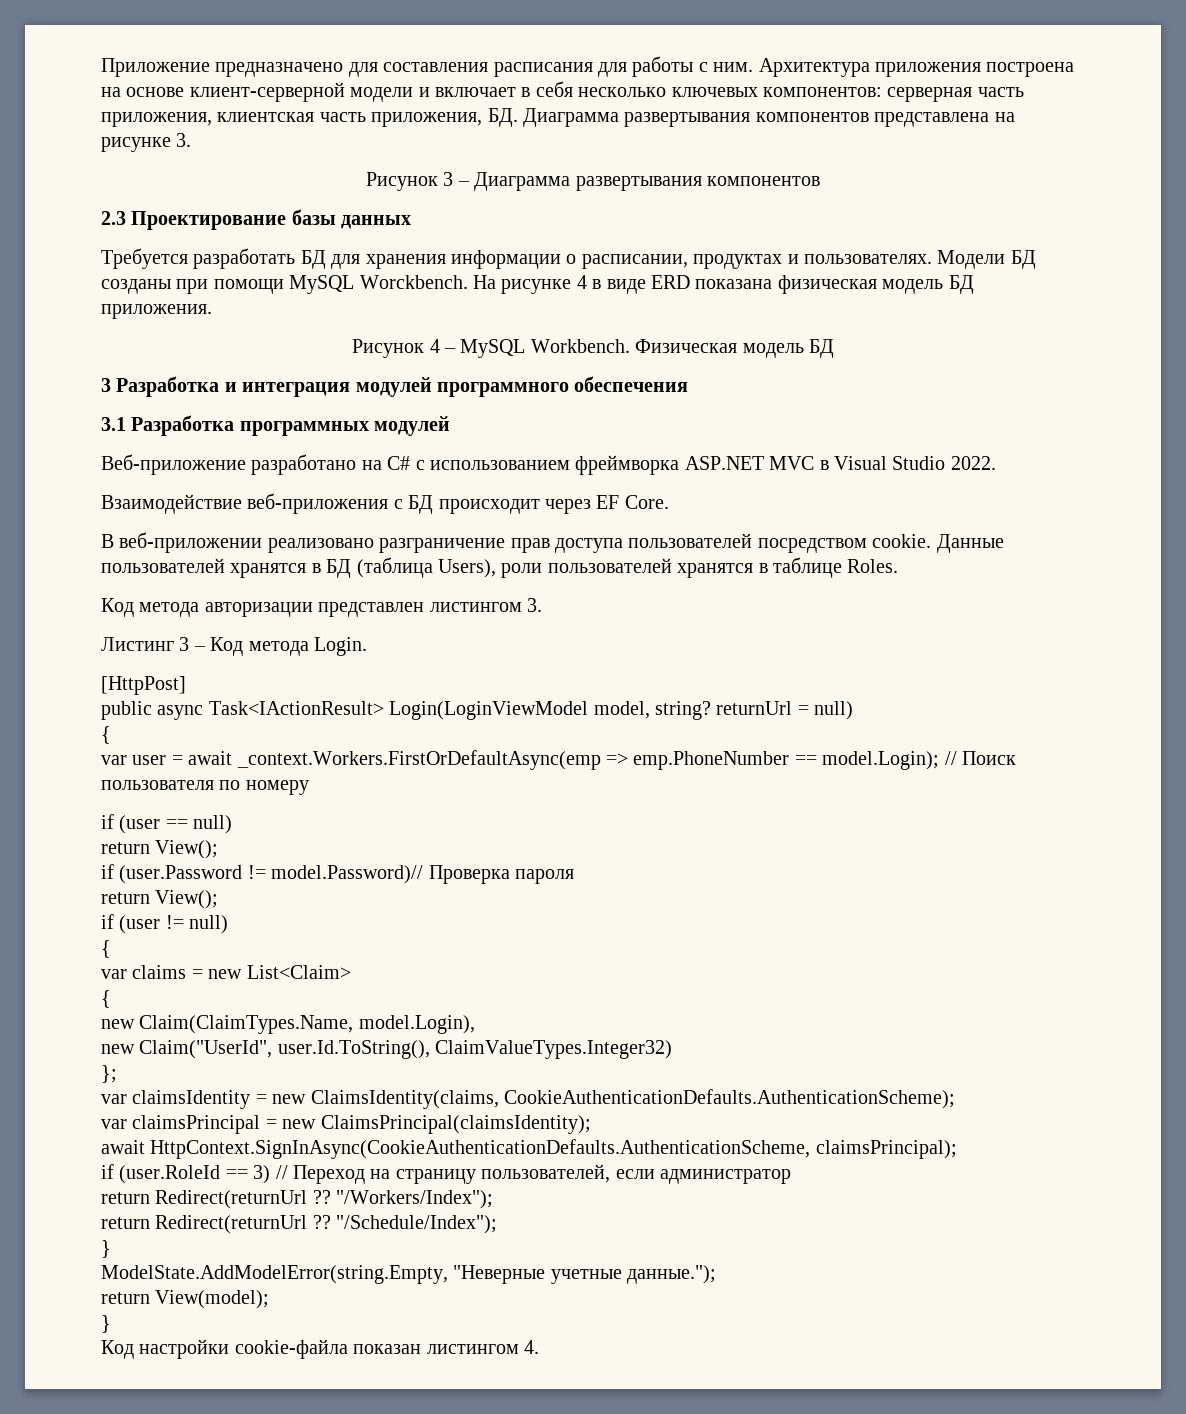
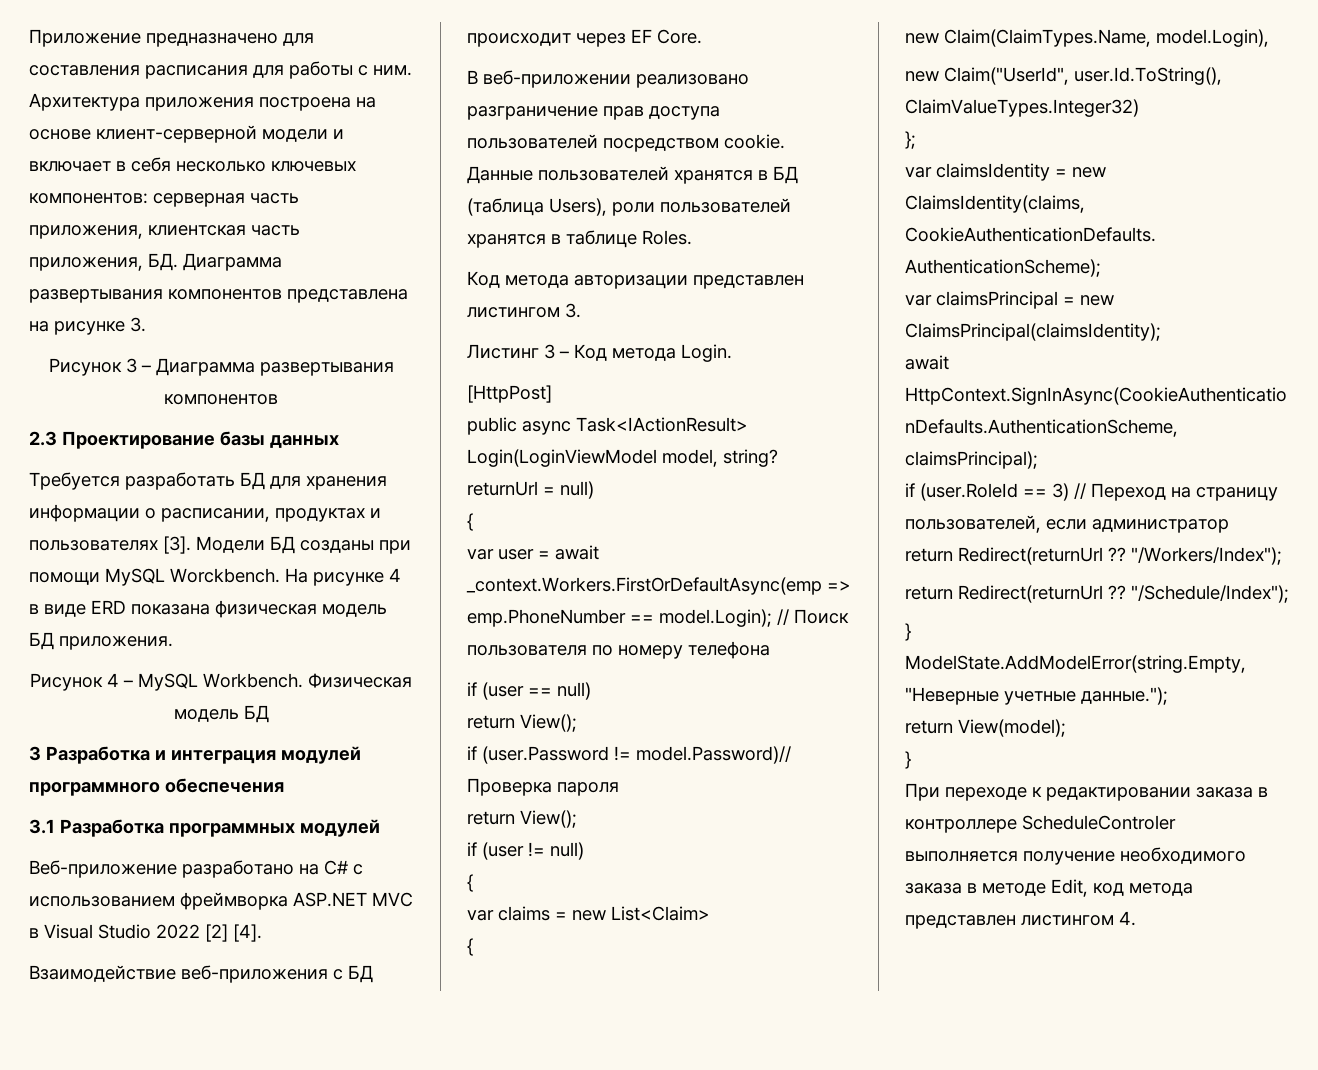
[803,254,932,264] пользователях. -> [29,536,191,554] пользователях [3].
[950,456,996,470] 2022. -> [156,924,262,942] 2022 [2] [4].
(309, 787) none -> [688,641,770,659] телефона
[101,1339,422,1359] Код настройки cookie-файла показан -> [905,783,1268,801] [905,815,1176,833] [905,847,1246,865] [905,879,1193,897] [905,915,1016,929] При переходе к редактировании заказа в контроллере ScheduleControler выполняется получение необходимого заказа в методе Edit, код метода представлен

